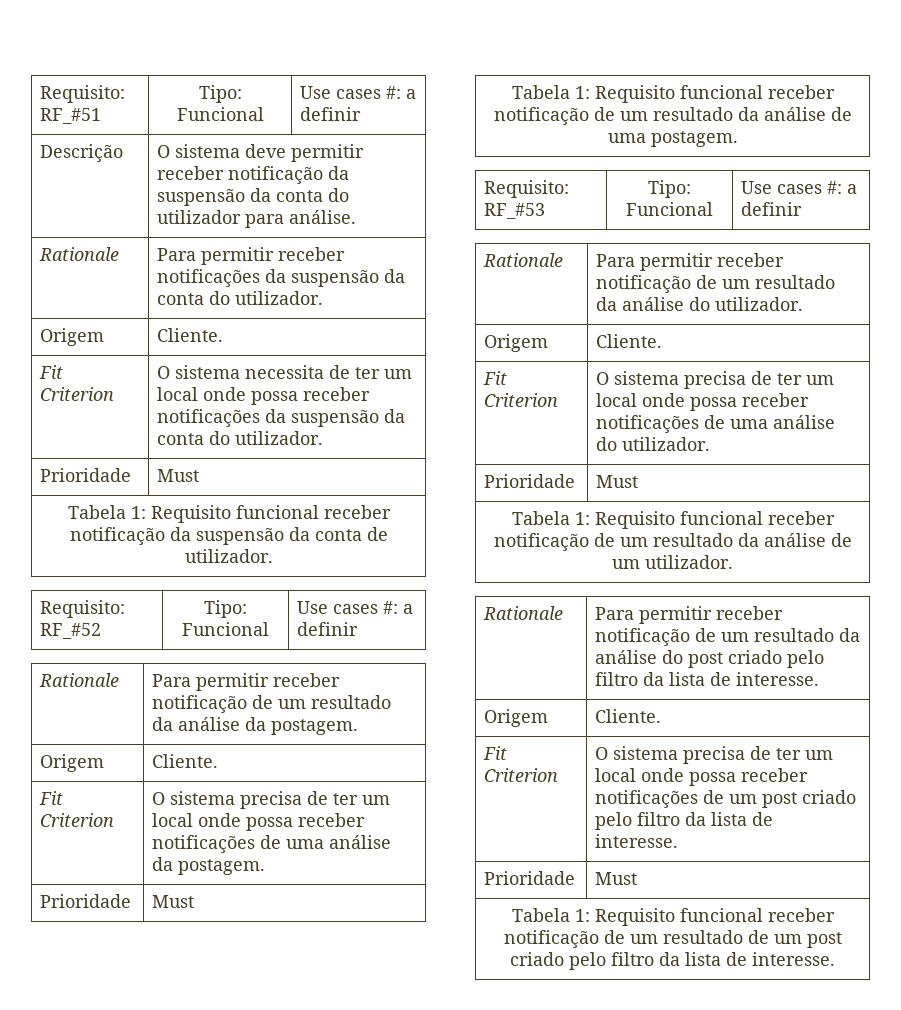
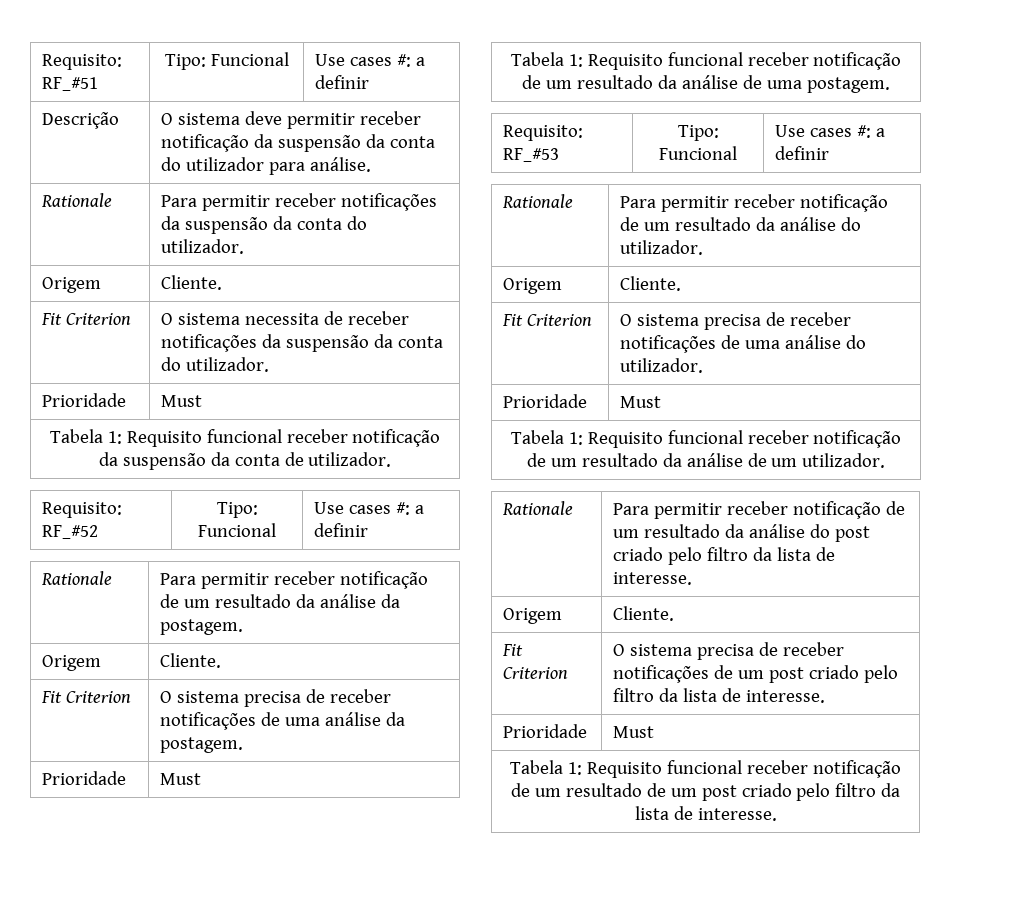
[355,367,413,379] [157,387,299,405] ter um local onde possa -> (344, 318) none
[333,793,391,805] [152,813,294,831] ter um local onde possa -> (326, 696) none
[777,373,835,385] [596,393,738,411] ter um local onde possa -> (786, 319) none
[776,748,834,760] [595,768,737,786] ter um local onde possa -> (779, 649) none

